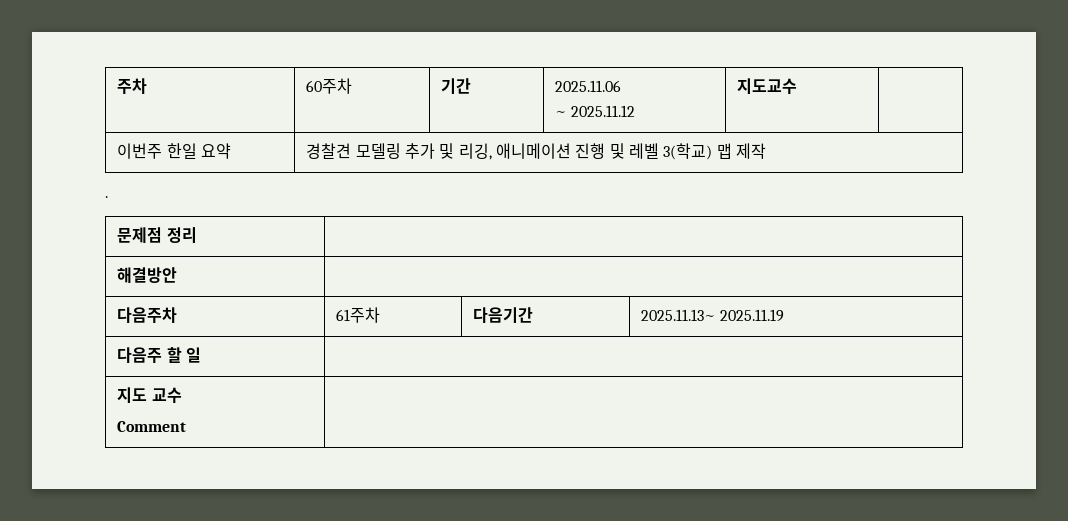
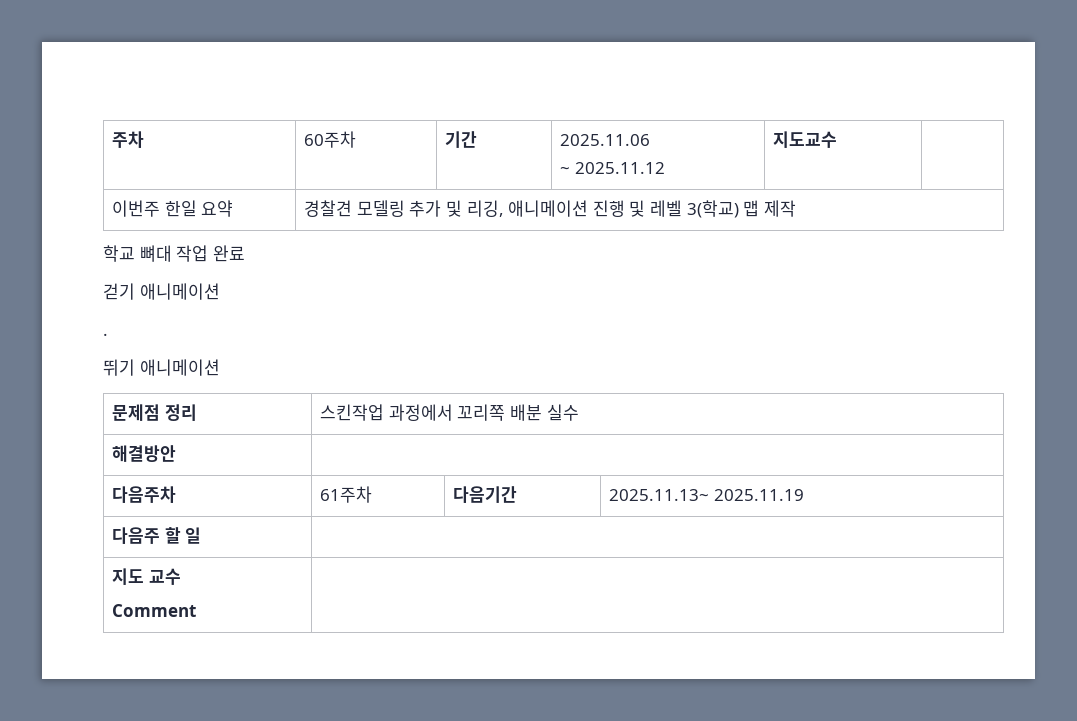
(767, 151) none -> [103,245,245,262] [103,283,220,300] // 학교 뼈대 작업 완료 // 걷기 애니메이션
(108, 197) none -> [103,359,220,376] // 뛰기 애니메이션
(197, 235) none -> [320,404,579,421] 스킨작업 과정에서 꼬리쪽 배분 실수

